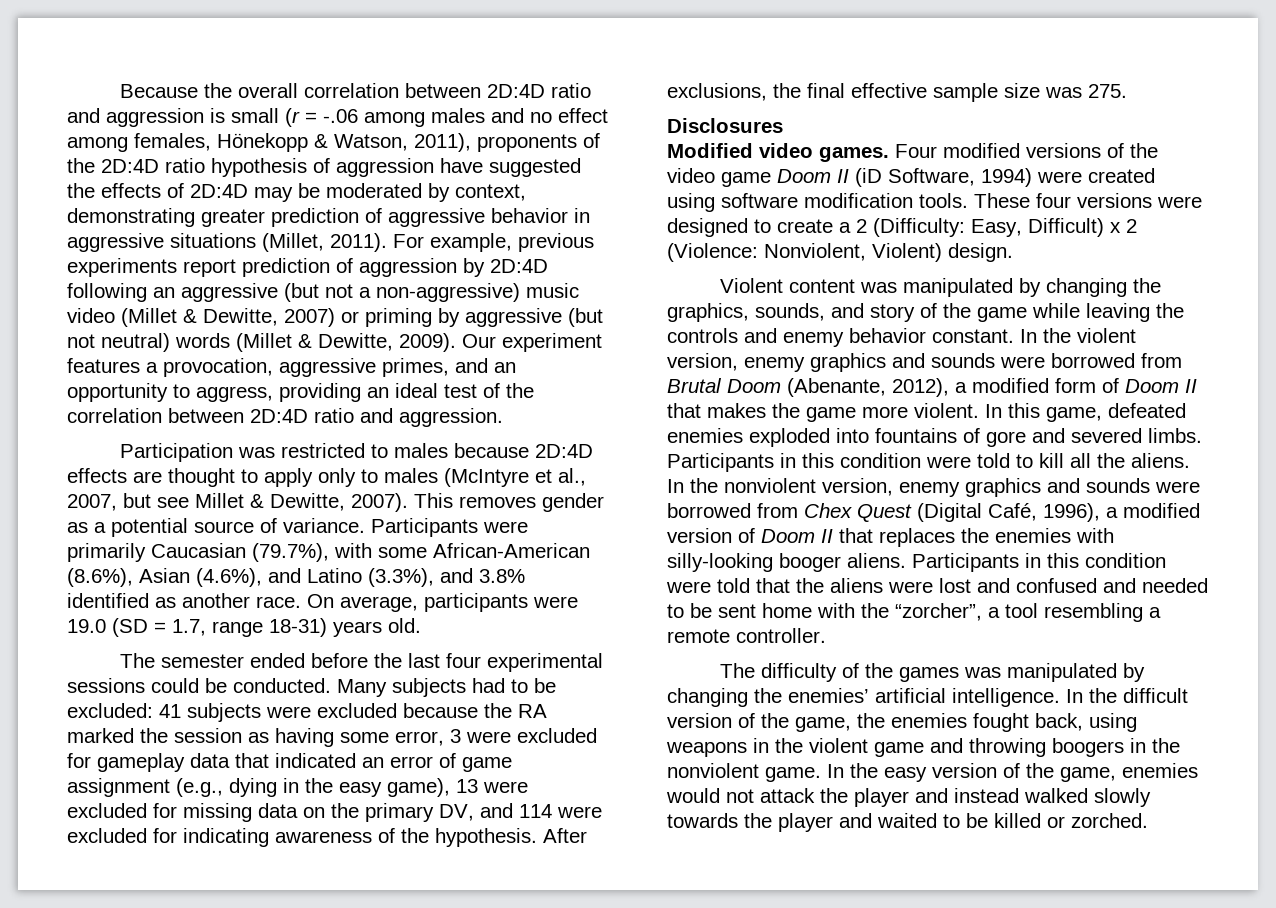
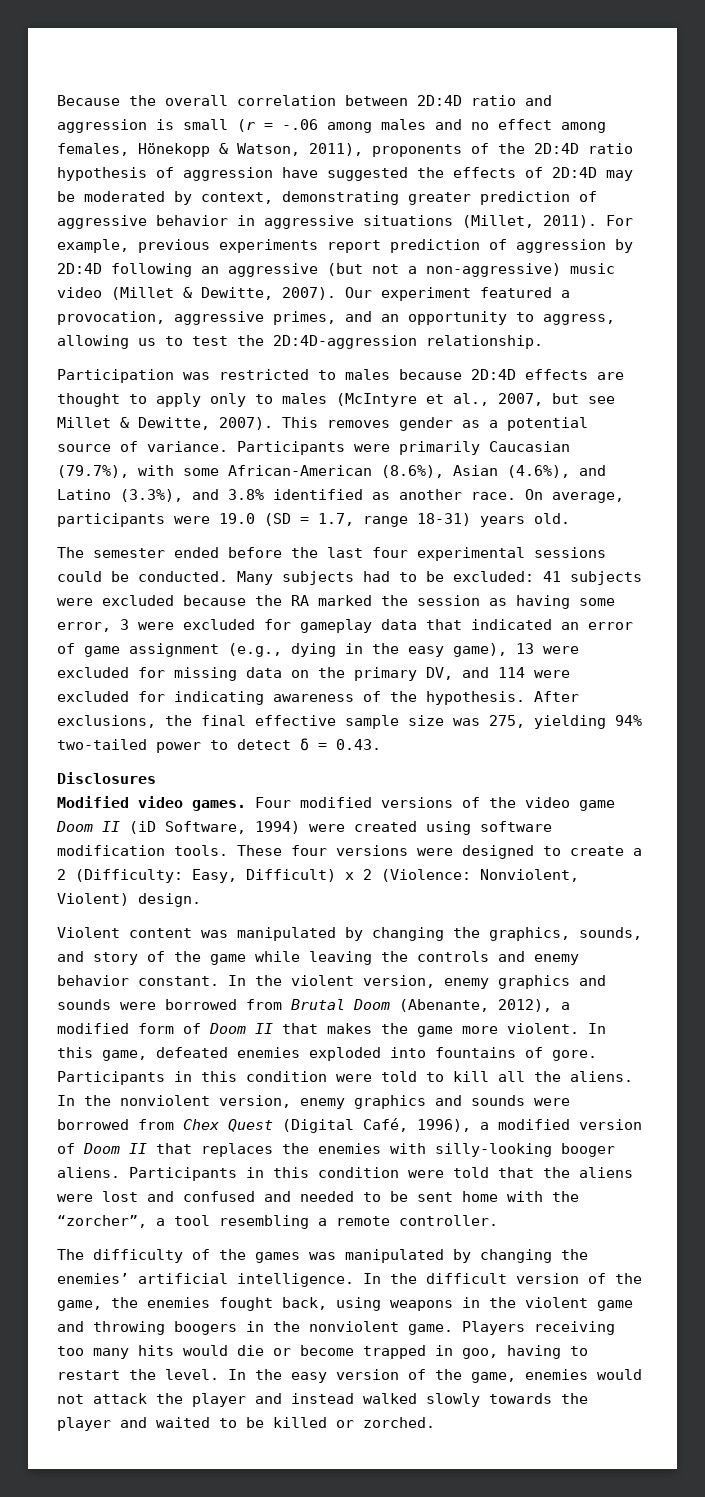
[284,308,603,327] [67,333,456,352] 2007) or priming by aggressive (but not neutral) words (Millet & Dewitte, 2009). -> [282,287,336,300] 2007).
[67,358,140,373] features -> [480,287,552,298] featured
[279,383,534,402] [67,408,503,427] providing an ideal test of the correlation between 2D:4D ratio and aggression. -> [57,335,543,349] allowing us to test the 2D:4D-aggression relationship.
[1088,84,1127,98] 275. -> [489,715,642,729] [57,738,381,753] 275, yielding 94% two-tailed power to detect δ = 0.43.
[986,428,1202,447] gore and severed limbs. -> [552,1050,597,1061] gore.
(821, 774) none -> [462,1321,615,1335] [57,1345,588,1359] [57,1369,219,1380] Players receiving too many hits would die or become trapped in goo, having to restart the level.

